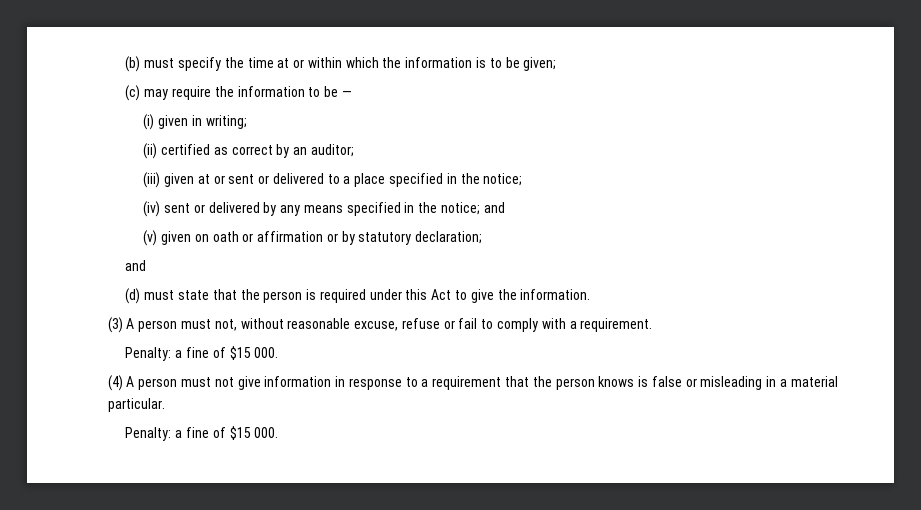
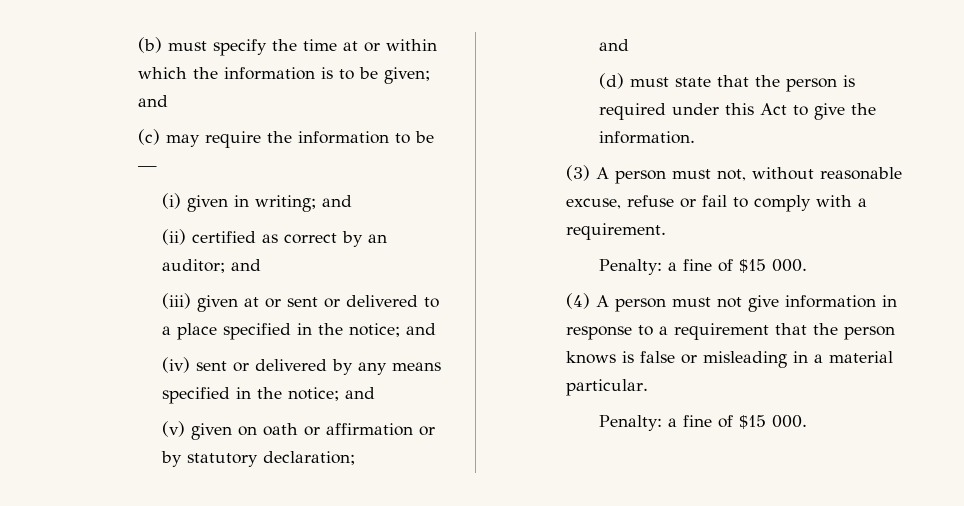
(557, 64) none -> [137,95,168,107] and
(247, 122) none -> [322,195,352,207] and
(354, 150) none -> [231,259,261,271] and
(523, 179) none -> [406,323,436,335] and

